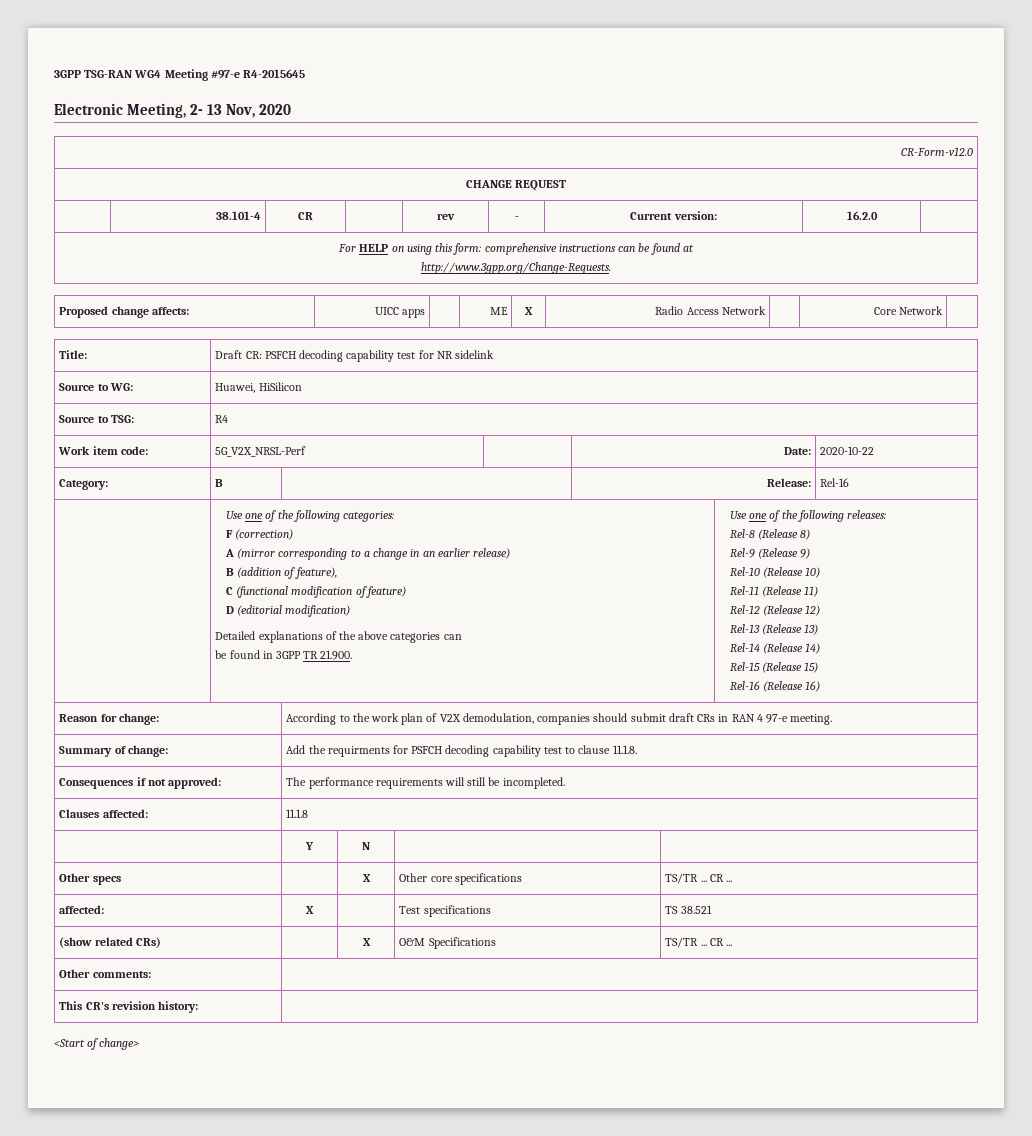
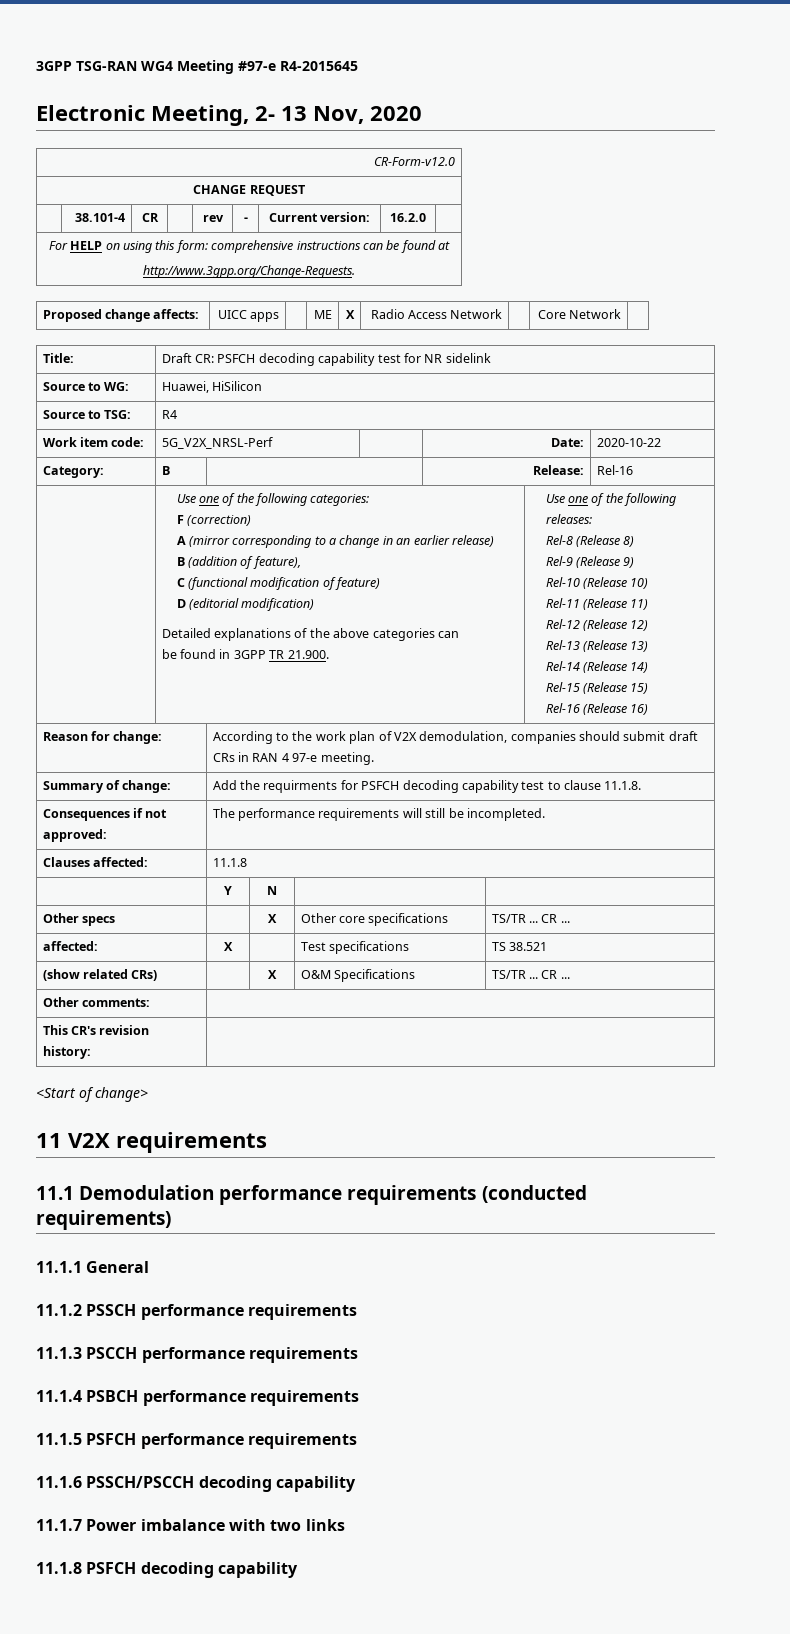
(140, 1044) none -> [36,1132,267,1153] [36,1185,587,1205] [36,1210,171,1230] [36,1261,150,1273] [36,1304,357,1320] [36,1347,358,1363] [36,1390,359,1406] [36,1433,357,1449] [36,1476,356,1492] [36,1519,345,1531] [36,1562,298,1578] // 11 V2X requirements // 11.1 Demodulation performance requirements (conducted requirements) // 11.1.1 General // 11.1.2 PSSCH performance requirements // 11.1.3 PSCCH performance requirements // 11.1.4 PSBCH performance requirements // 11.1.5 PSFCH performance requirements // 11.1.6 PSSCH/PSCCH decoding capability // 11.1.7 Power imbalance with two links // 11.1.8 PSFCH decoding capability

